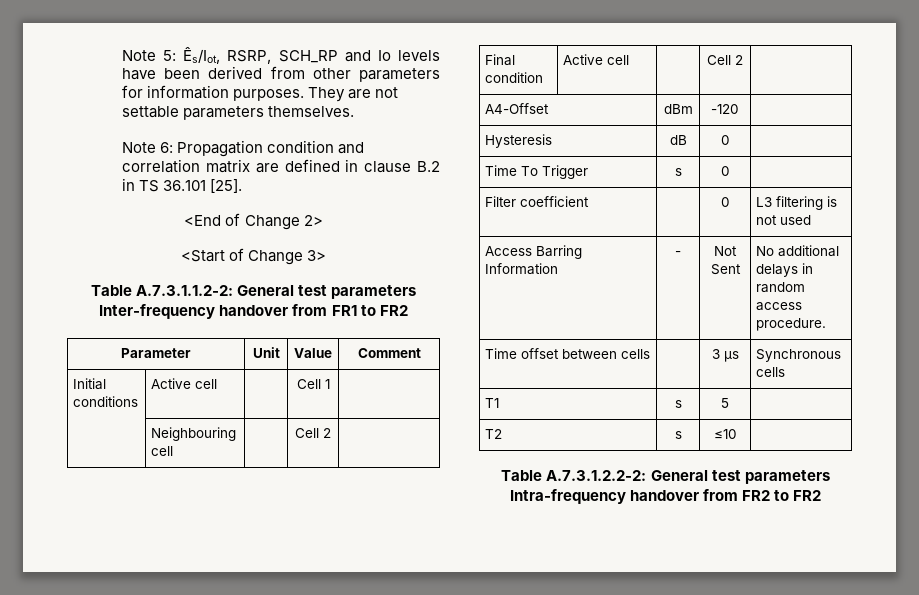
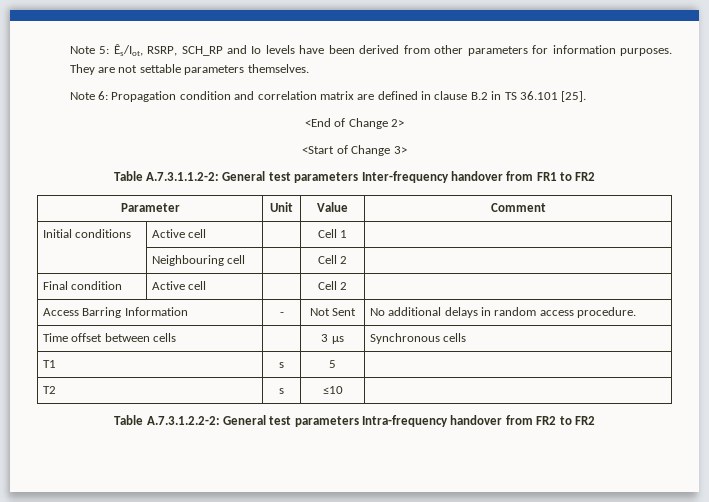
[485,103,550,114] [663,104,693,114] [711,104,739,114] [485,134,553,148] [669,135,687,145] [720,135,730,145] [485,165,589,179] [674,168,682,176] [720,166,730,176] [485,196,590,207] [720,197,730,207] [756,196,838,210] [756,215,812,225] // A4-Offset | dBm | -120 | // Hysteresis | dB | 0 | // Time To Trigger | s | 0 | // Filter coefficient | | 0 | L3 filtering is not used -> (348, 286) none

